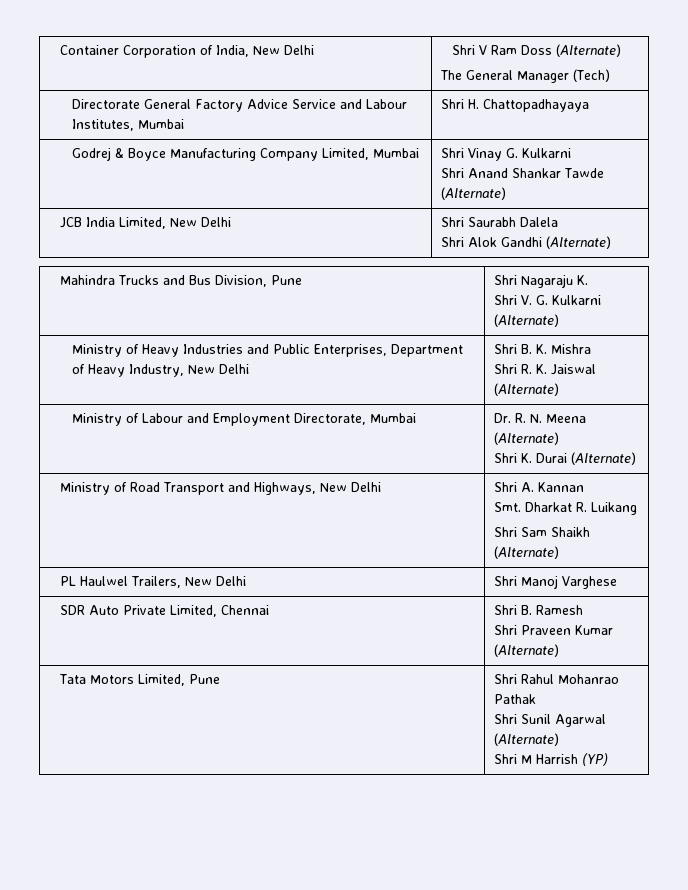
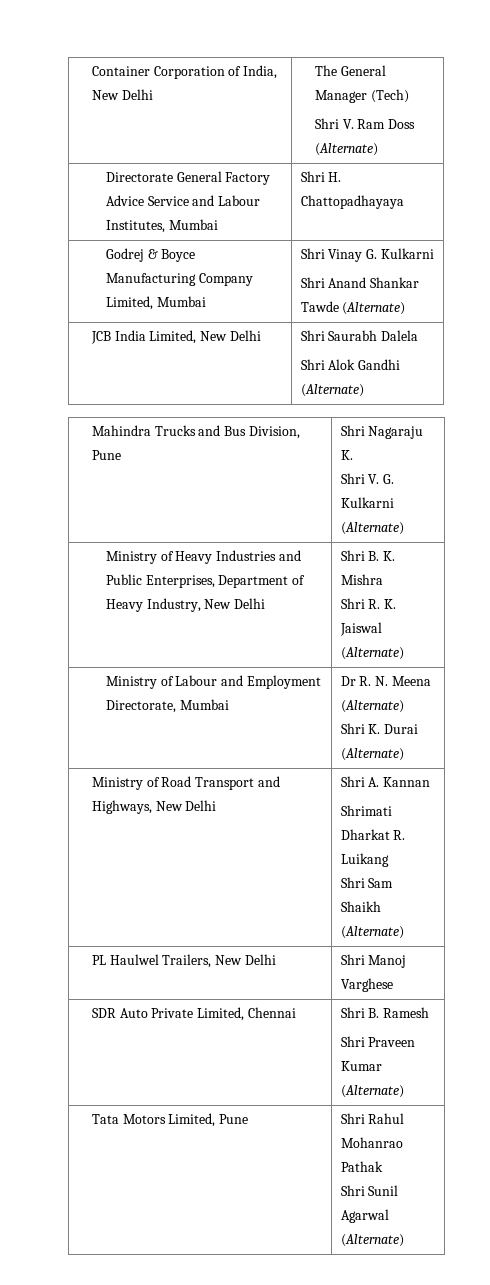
[452,44,622,57] Shri V Ram Doss (Alternate) // -> (153, 94) none
(610, 75) none -> [314,118,416,129] [314,143,378,156] // Shri V. Ram Doss (Alternate)
[493,413,511,423] Dr. -> [340,676,356,686] Dr
[493,502,521,512] Smt. -> [340,805,392,816] Shrimati
[493,753,608,766] // Shri M Harrish (YP) -> (404, 1240) none

